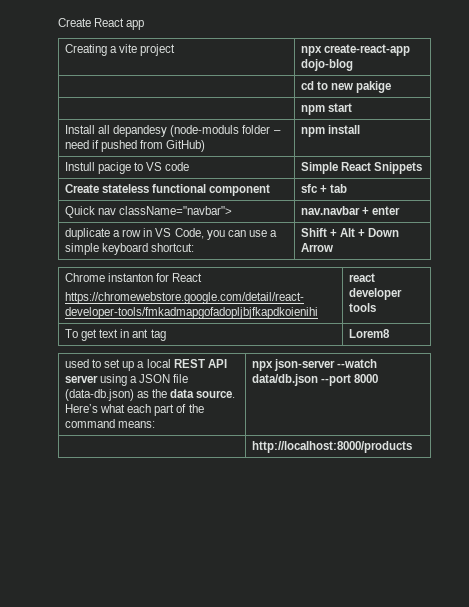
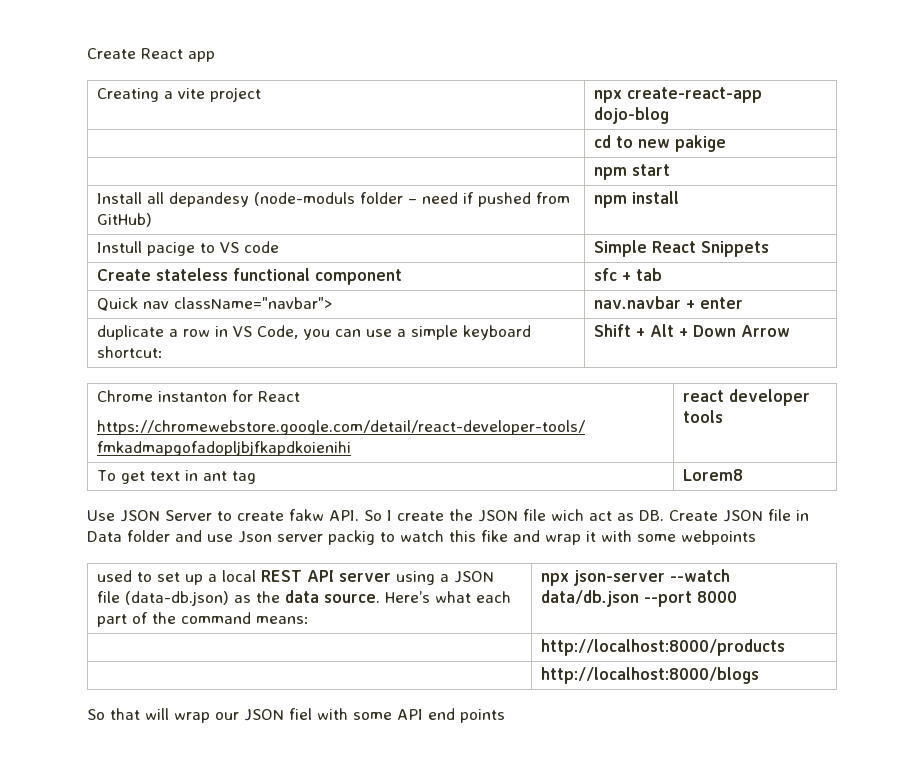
(390, 333) none -> [87,509,809,522] [87,530,756,545] // Use JSON Server to create fakw API. So I create the JSON file wich act as DB. Create JSON file in Data folder and use Json server packig to watch this fike and wrap it with some webpoints
(412, 447) none -> [541,667,760,684] [87,708,505,723] // | http://localhost:8000/blogs // So that will wrap our JSON fiel with some API end points

